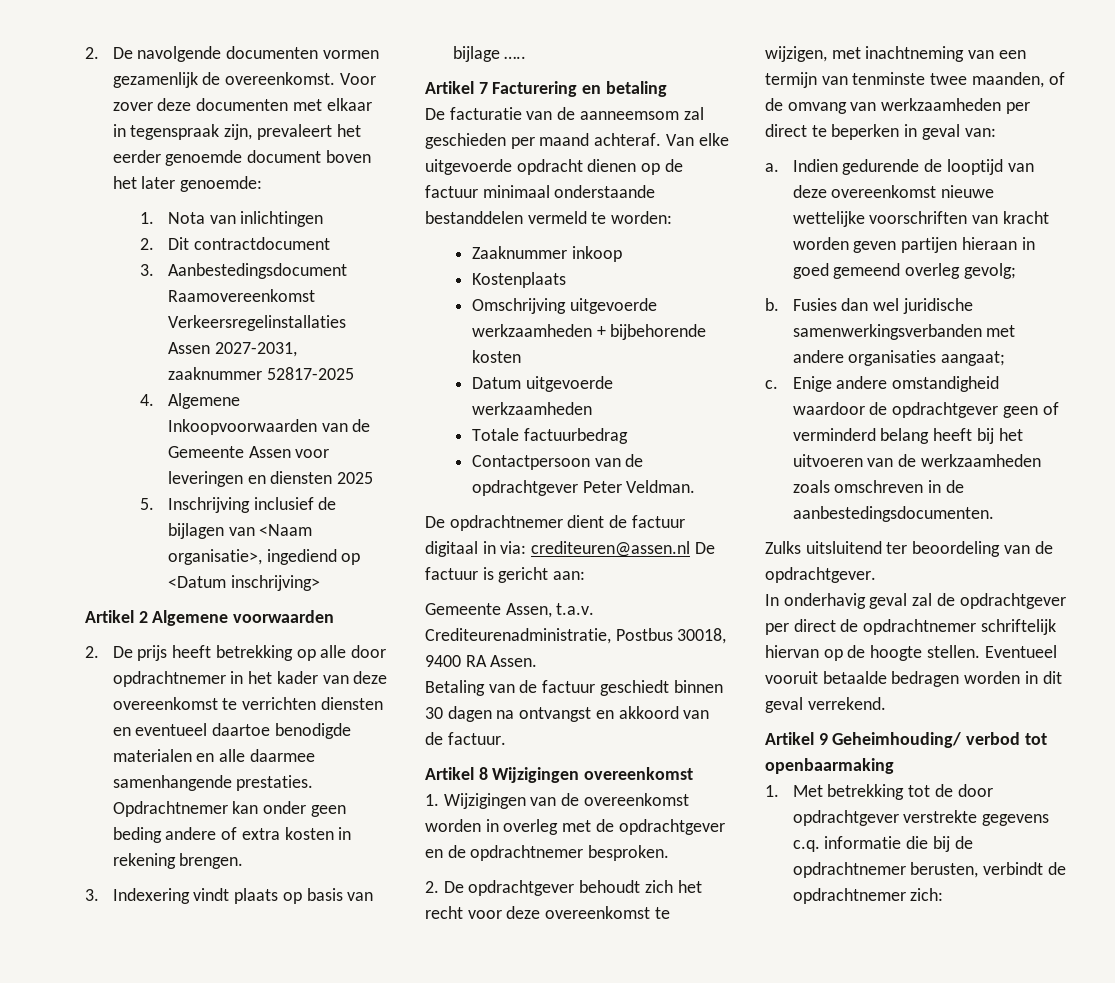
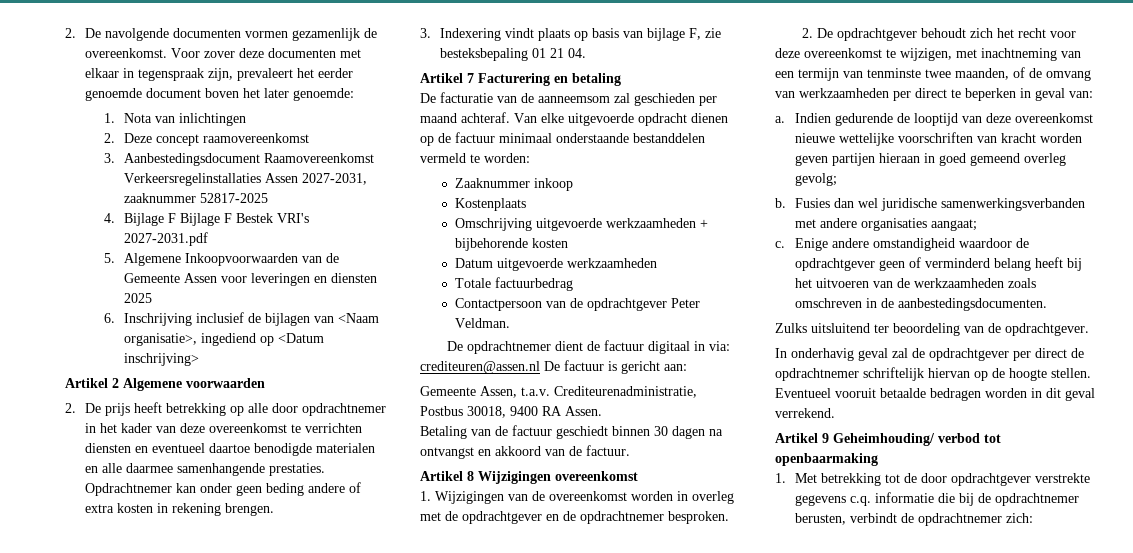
[167,237,330,250] Dit contractdocument -> [123,133,309,146] Deze concept raamovereenkomst
(155, 400) none -> [123,213,309,226] [123,232,208,246] [104,253,116,263] Bijlage F Bijlage F Bestek VRI's 2027-2031.pdf // 5.
[140,498,155,510] 5. -> [104,313,116,323] 6.
[504,56,527,59] ….. -> [688,28,721,40] [439,48,586,61] F, zie besteksbepaling 01 21 04.

